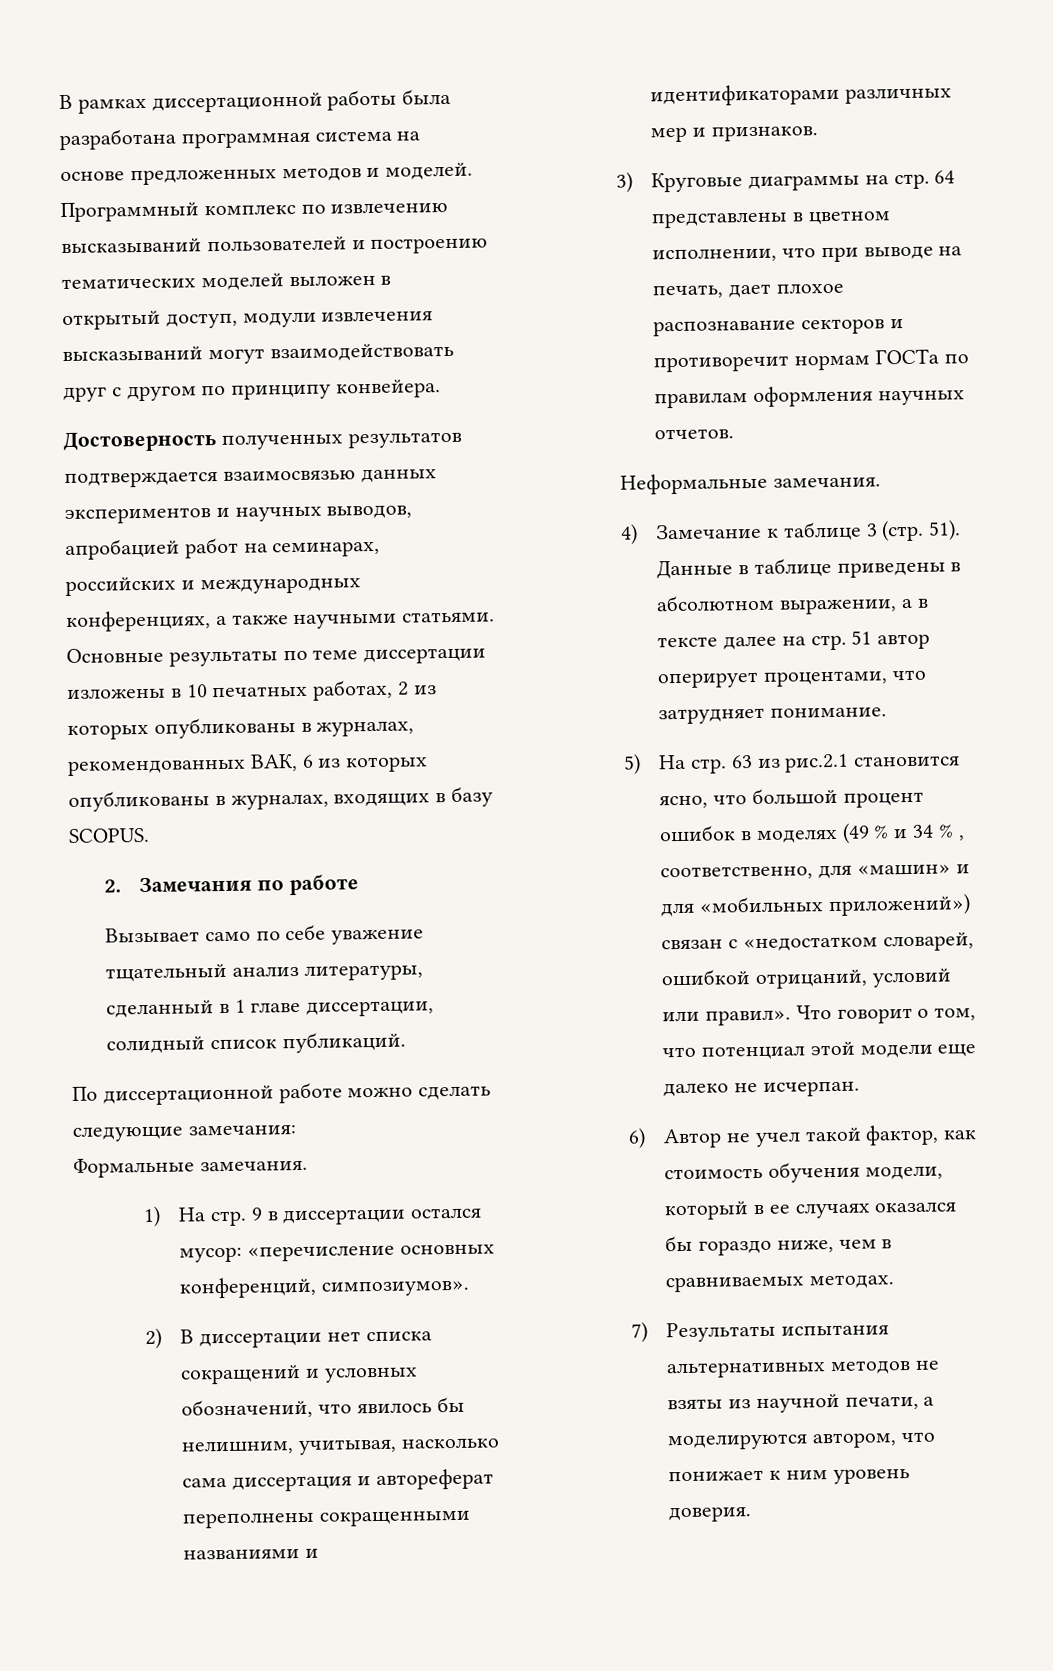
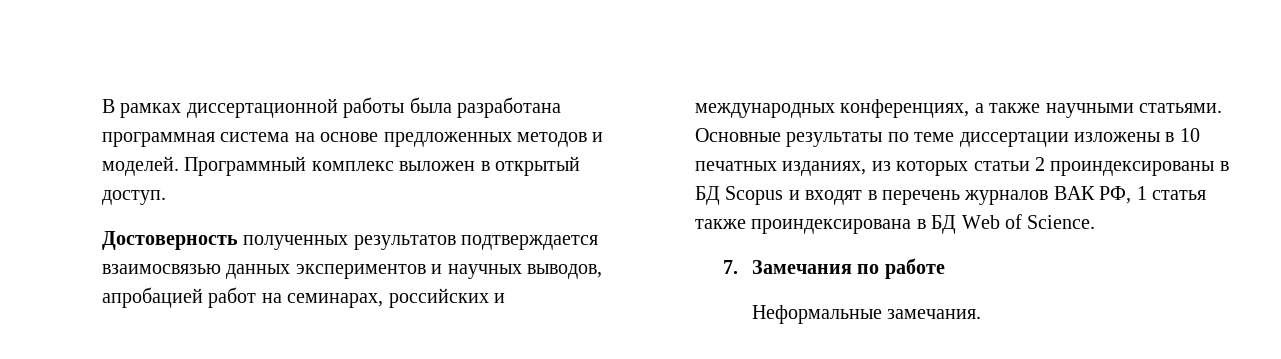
[300,201,449,214] [61,236,489,254] [61,273,392,291] [62,310,434,331] [62,342,454,365] [63,379,442,403] по извлечению высказываний пользователей и построению тематических моделей выложен в открытый доступ, модули извлечения высказываний могут взаимодействовать друг с другом по принципу конвейера. -> [399,156,580,176] [102,190,166,205] выложен в открытый доступ.
[312,679,437,701] [67,717,415,740] [67,753,429,776] [68,786,494,812] [68,827,150,843] [104,874,359,896] [105,924,425,945] [105,963,423,982] [106,999,435,1018] [106,1031,406,1054] [72,1082,492,1106] [72,1125,296,1142] [73,1157,308,1178] [143,1205,482,1228] [179,1244,495,1263] [179,1276,470,1299] [145,1327,432,1350] [180,1364,418,1385] [181,1396,465,1419] [181,1437,500,1456] [182,1468,494,1492] [182,1509,471,1529] [183,1548,319,1560] [650,83,952,107] [650,125,818,143] [616,170,956,193] [651,210,891,229] [652,245,963,263] [652,282,844,299] [653,318,904,337] [653,348,969,373] [654,385,965,409] [654,428,735,440] [620,472,881,495] [620,519,962,545] [656,557,962,580] [656,594,929,615] [657,630,931,651] [657,669,926,689] [658,707,887,725] [623,753,961,775] [659,787,924,809] [659,822,965,844] [660,864,970,881] [660,893,971,917] [661,932,974,952] [661,968,952,990] [662,1005,977,1026] [662,1041,977,1060] [663,1080,860,1097] [628,1124,978,1149] [664,1161,943,1183] [664,1201,957,1221] [665,1235,893,1256] [665,1274,894,1293] [631,1321,889,1343] [666,1360,940,1379] [667,1393,935,1414] [667,1431,935,1451] [668,1468,910,1485] [668,1506,752,1523] работах, 2 из которых опубликованы в журналах, рекомендованных ВАК, 6 из которых опубликованы в журналах, входящих в базу SCOPUS. // 2. Замечания по работе // Вызывает само по себе уважение тщательный анализ литературы, сделанный в 1 главе диссертации, солидный список публикаций. // По диссертационной работе можно сделать следующие замечания: // Формальные замечания. // 1) На стр. 9 в диссертации остался мусор: «перечисление основных конференций, симпозиумов». // 2) В диссертации нет списка сокращений и условных обозначений, что явилось бы нелишним, учитывая, насколько сама диссертация и автореферат переполнены сокращенными названиями и идентификаторами различных мер и признаков. // 3) Круговые диаграммы на стр. 64 представлены в цветном исполнении, что при выводе на печать, дает плохое распознавание секторов и противоречит нормам ГОСТа по правилам оформления научных отчетов. // Неформальные замечания. // 4) Замечание к таблице 3 (стр. 51). Данные в таблице приведены в абсолютном выражении, а в тексте далее на стр. 51 автор оперирует процентами, что затрудняет понимание. // 5) На стр. 63 из рис.2.1 становится ясно, что большой процент ошибок в моделях (49 % и 34 % , соответственно, для «машин» и для «мобильных приложений») связан с «недостатком словарей, ошибкой отрицаний, условий или правил». Что говорит о том, что потенциал этой модели еще далеко не исчерпан. // 6) Автор не учел такой фактор, как стоимость обучения модели, который в ее случаях оказался бы гораздо ниже, чем в сравниваемых методах. // 7) Результаты испытания альтернативных методов не взяты из научной печати, а моделируются автором, что понижает к ним уровень доверия. -> [782,157,1229,176] [695,186,1206,205] [695,214,1096,234] [723,258,945,279] [751,305,982,324] изданиях, из которых статьи 2 проиндексированы в БД Scopus и входят в перечень журналов ВАК РФ, 1 статья также проиндексирована в БД Web of Science. // 7. Замечания по работе // Неформальные замечания.

